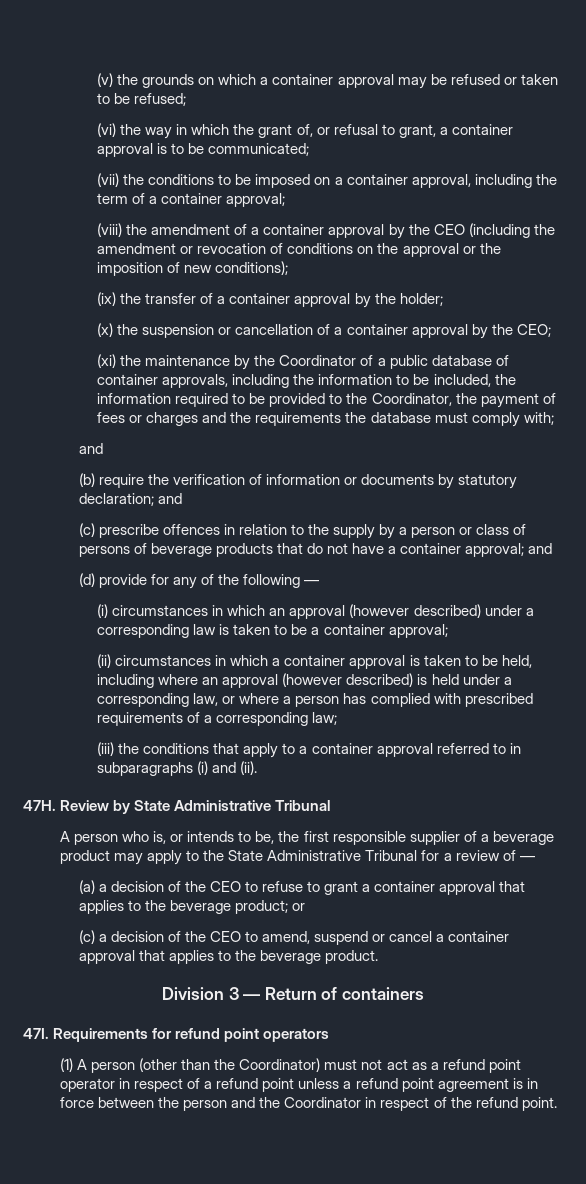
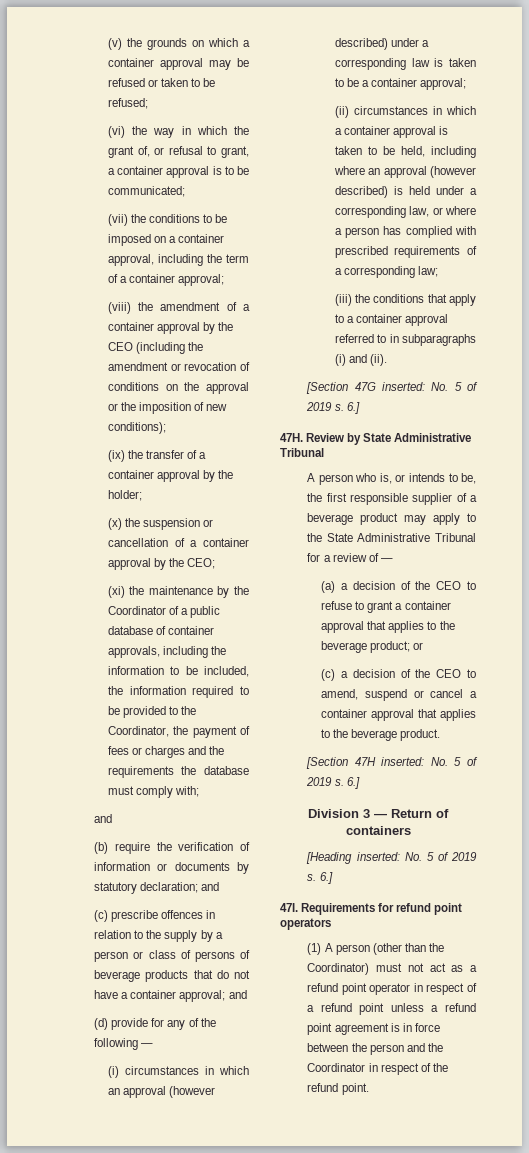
(258, 768) none -> [306,382,478,394] [306,402,360,414] // [Section 47G inserted: No. 5 of 2019 s. 6.]
(378, 957) none -> [306,757,478,769] [306,777,360,789] // [Section 47H inserted: No. 5 of 2019 s. 6.]
(424, 993) none -> [306,852,477,864] [307,872,333,884] // [Heading inserted: No. 5 of 2019 s. 6.]

